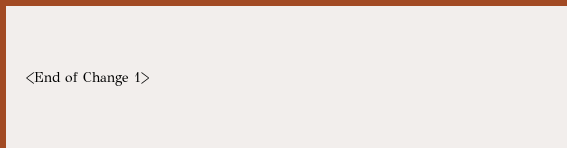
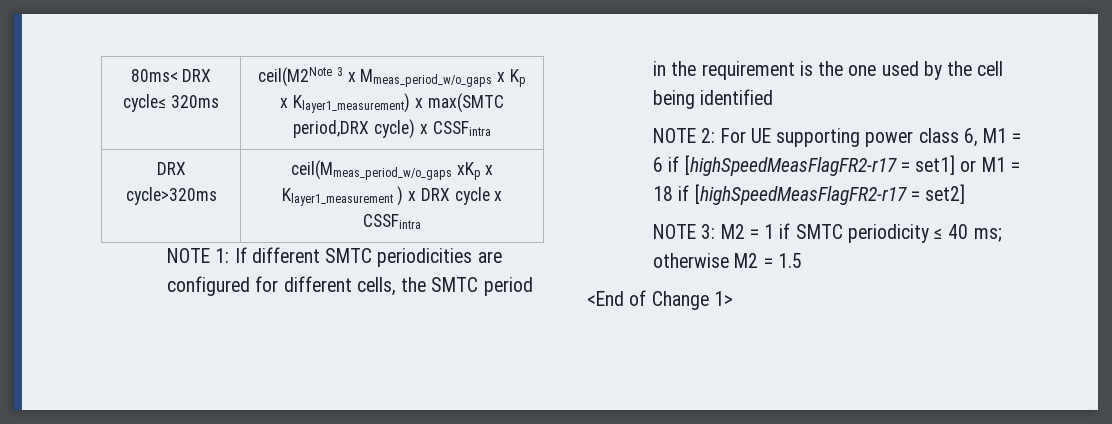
(26, 78) none -> [130,69,212,82] [123,94,219,112] [258,67,526,87] [280,93,504,113] [293,119,491,139] [156,162,186,175] [125,187,217,205] [290,160,494,180] [281,186,503,206] [363,214,421,229] [167,247,502,267] [167,276,533,296] [653,61,1004,80] [653,89,774,109] [653,128,1022,147] [653,155,1020,176] [653,184,966,205] [653,223,1002,243] [653,253,802,268] 80ms< DRX cycle≤ 320ms | ceil(M2Note 3 x Mmeas_period_w/o_gaps x Kp x Klayer1_measurement) x max(SMTC period,DRX cycle) x CSSFintra // DRX cycle>320ms | ceil(Mmeas_period_w/o_gaps xKp x Klayer1_measurement ) x DRX cycle x CSSFintra // NOTE 1: If different SMTC periodicities are configured for different cells, the SMTC period in the requirement is the one used by the cell being identified // NOTE 2: For UE supporting power class 6, M1 = 6 if [highSpeedMeasFlagFR2-r17 = set1] or M1 = 18 if [highSpeedMeasFlagFR2-r17 = set2] // NOTE 3: M2 = 1 if SMTC periodicity ≤ 40 ms; otherwise M2 = 1.5 //

